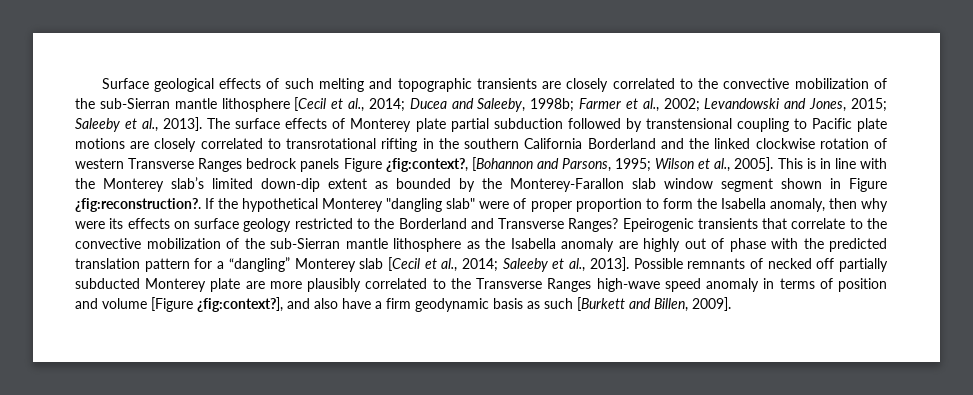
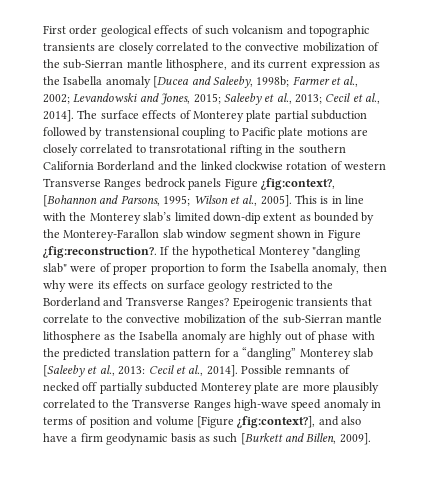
[101,78,149,89] Surface -> [43,25,98,35] First order
[318,78,364,92] melting -> [232,25,284,34] volcanism
[221,97,447,112] lithosphere [Cecil et al., 2014; Ducea -> [166,59,380,71] [43,76,190,88] lithosphere, and its current expression as the Isabella anomaly [Ducea
[163,117,203,131] 2013]. -> [295,93,381,104] [43,110,74,122] 2013; Cecil et al., 2014].
[387,257,629,272] [Cecil et al., 2014; Saleeby et al., 2013]. -> [43,365,238,377] [Saleeby et al., 2013: Cecil et al., 2014].

